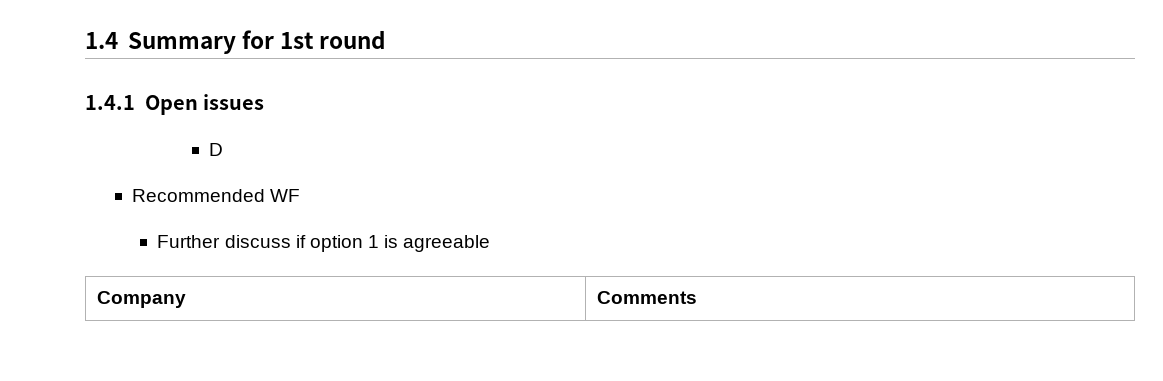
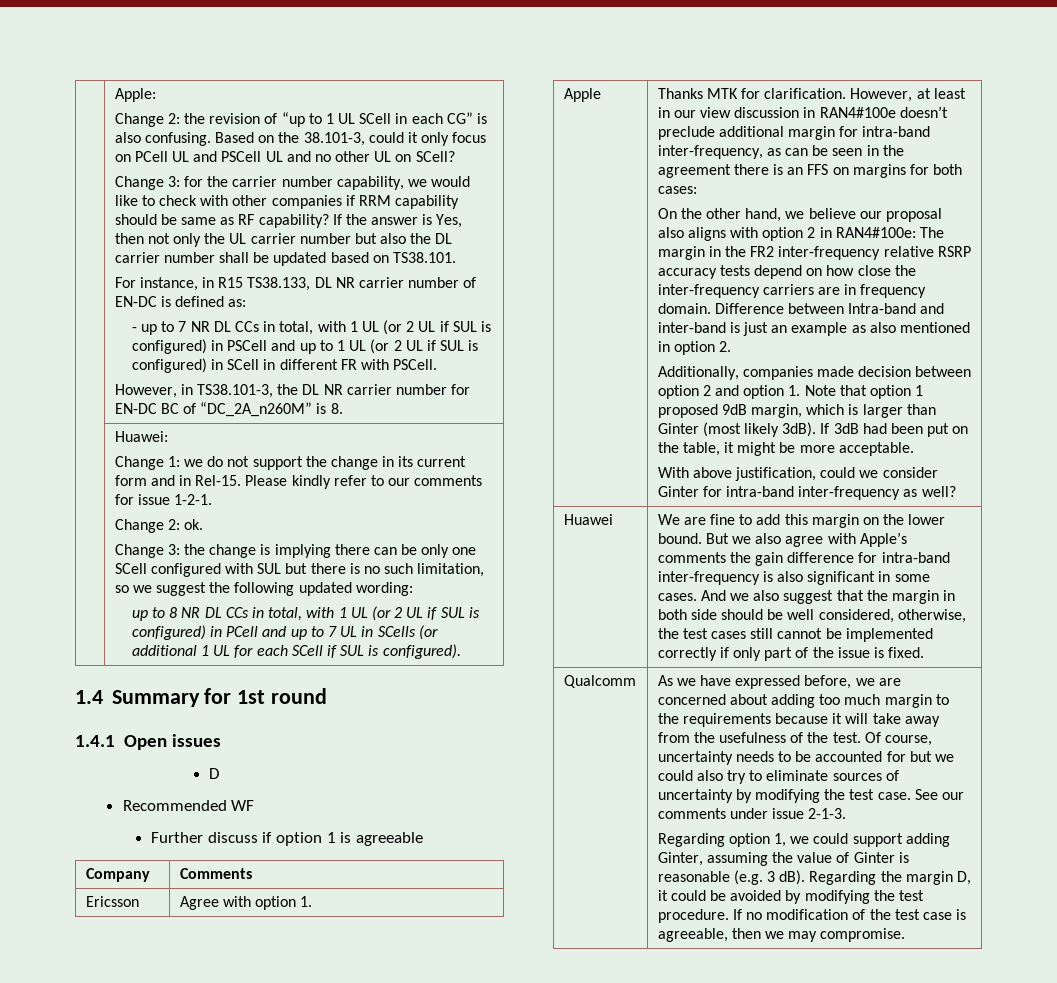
(85, 40) none -> [114,88,156,102] [114,112,488,127] [114,132,487,146] [114,151,455,162] [114,176,471,190] [114,195,460,209] [114,214,463,228] [114,233,453,247] [114,252,456,266] [114,277,477,291] [114,296,247,307] [131,320,492,335] [131,339,479,354] [131,358,438,373] [114,384,471,398] [114,402,343,417] [114,431,168,442] [114,456,467,470] [114,475,483,489] [114,494,212,505] [114,519,203,533] [114,544,477,558] [114,563,485,577] [114,582,413,596] [131,606,480,621] [131,625,438,640] [131,644,461,659] | Apple: // Change 2: the revision of “up to 1 UL SCell in each CG” is also confusing. Based on the 38.101-3, could it only focus on PCell UL and PSCell UL and no other UL on SCell? // Change 3: for the carrier number capability, we would like to check with other companies if RRM capability should be same as RF capability? If the answer is Yes, then not only the UL carrier number but also the DL carrier number shall be updated based on TS38.101. // For instance, in R15 TS38.133, DL NR carrier number of EN-DC is defined as: // - up to 7 NR DL CCs in total, with 1 UL (or 2 UL if SUL is configured) in PSCell and up to 1 UL (or 2 UL if SUL is configured) in SCell in different FR with PSCell. // However, in TS38.101-3, the DL NR carrier number for EN-DC BC of “DC_2A_n260M” is 8. // | Huawei: // Change 1: we do not support the change in its current form and in Rel-15. Please kindly refer to our comments for issue 1-2-1. // Change 2: ok. // Change 3: the change is implying there can be only one SCell configured with SUL but there is no such limitation, so we suggest the following updated wording: // up to 8 NR DL CCs in total, with 1 UL (or 2 UL if SUL is configured) in PCell and up to 7 UL in SCells (or additional 1 UL for each SCell if SUL is configured). //
(698, 297) none -> [85,896,139,907] [179,896,313,910] [563,88,601,102] [657,88,966,102] [657,106,948,118] [657,126,931,140] [657,145,904,159] [657,164,963,178] [657,186,697,194] [657,208,942,222] [657,227,944,241] [657,246,971,260] [657,265,916,279] [657,284,927,298] [657,303,945,314] [657,322,970,336] [657,341,731,355] [657,366,972,380] [657,385,924,399] [657,404,936,418] [657,422,969,437] [657,442,914,456] [657,467,938,481] [657,486,956,500] [563,514,613,525] [657,514,946,528] [657,532,907,547] [657,552,950,566] [657,571,930,585] [657,590,956,604] [657,609,966,623] [657,628,933,642] [657,647,925,661] [563,675,636,688] [657,675,901,689] [657,694,949,708] [657,713,940,727] [657,732,932,746] [657,751,954,765] [657,770,899,784] [657,789,964,803] [657,808,847,819] [657,833,950,847] [657,852,909,866] [657,870,971,885] [657,890,924,904] [657,909,967,923] [657,928,906,942] // Ericsson | Agree with option 1. // Apple | Thanks MTK for clarification. However, at least in our view discussion in RAN4#100e doesn’t preclude additional margin for intra-band inter-frequency, as can be seen in the agreement there is an FFS on margins for both cases: // On the other hand, we believe our proposal also aligns with option 2 in RAN4#100e: The margin in the FR2 inter-frequency relative RSRP accuracy tests depend on how close the inter-frequency carriers are in frequency domain. Difference between Intra-band and inter-band is just an example as also mentioned in option 2. // Additionally, companies made decision between option 2 and option 1. Note that option 1 proposed 9dB margin, which is larger than Ginter (most likely 3dB). If 3dB had been put on the table, it might be more acceptable. // With above justification, could we consider Ginter for intra-band inter-frequency as well? // Huawei | We are fine to add this margin on the lower bound. But we also agree with Apple’s comments the gain difference for intra-band inter-frequency is also significant in some cases. And we also suggest that the margin in both side should be well considered, otherwise, the test cases still cannot be implemented correctly if only part of the issue is fixed. // Qualcomm | As we have expressed before, we are concerned about adding too much margin to the requirements because it will take away from the usefulness of the test. Of course, uncertainty needs to be accounted for but we could also try to eliminate sources of uncertainty by modifying the test case. See our comments under issue 2-1-3. // Regarding option 1, we could support adding Ginter, assuming the value of Ginter is reasonable (e.g. 3 dB). Regarding the margin D, it could be avoided by modifying the test procedure. If no modification of the test case is agreeable, then we may compromise.

